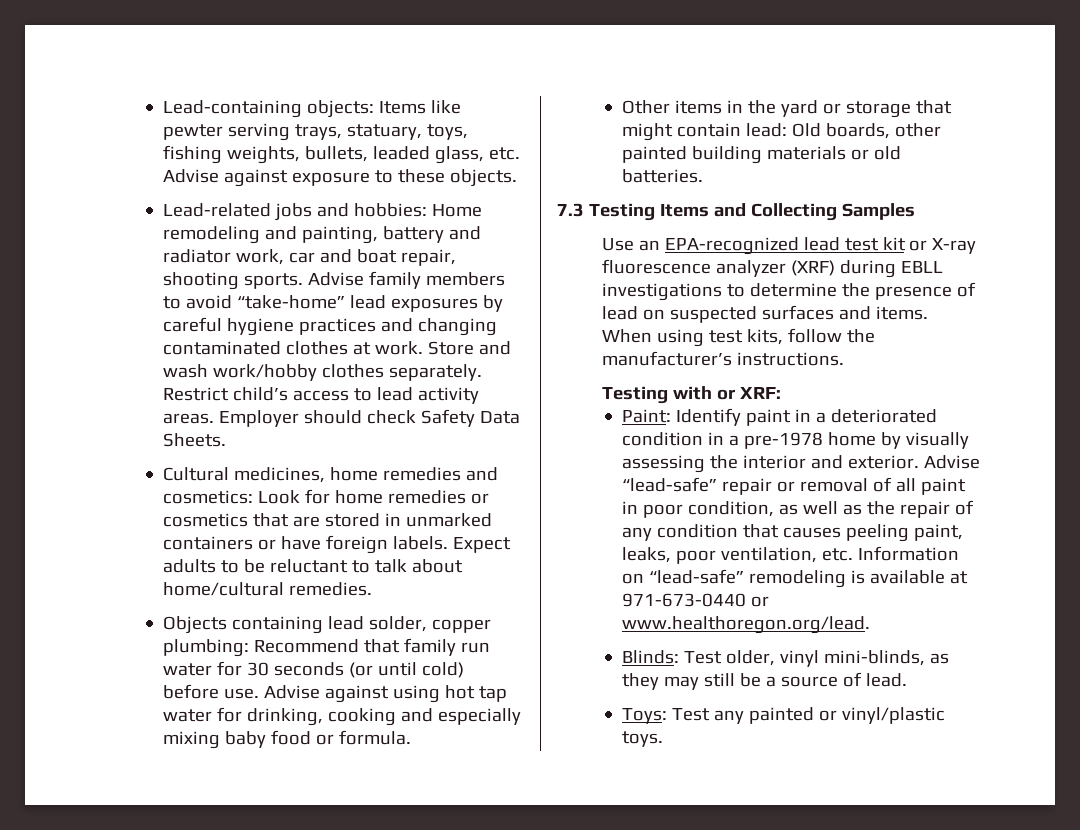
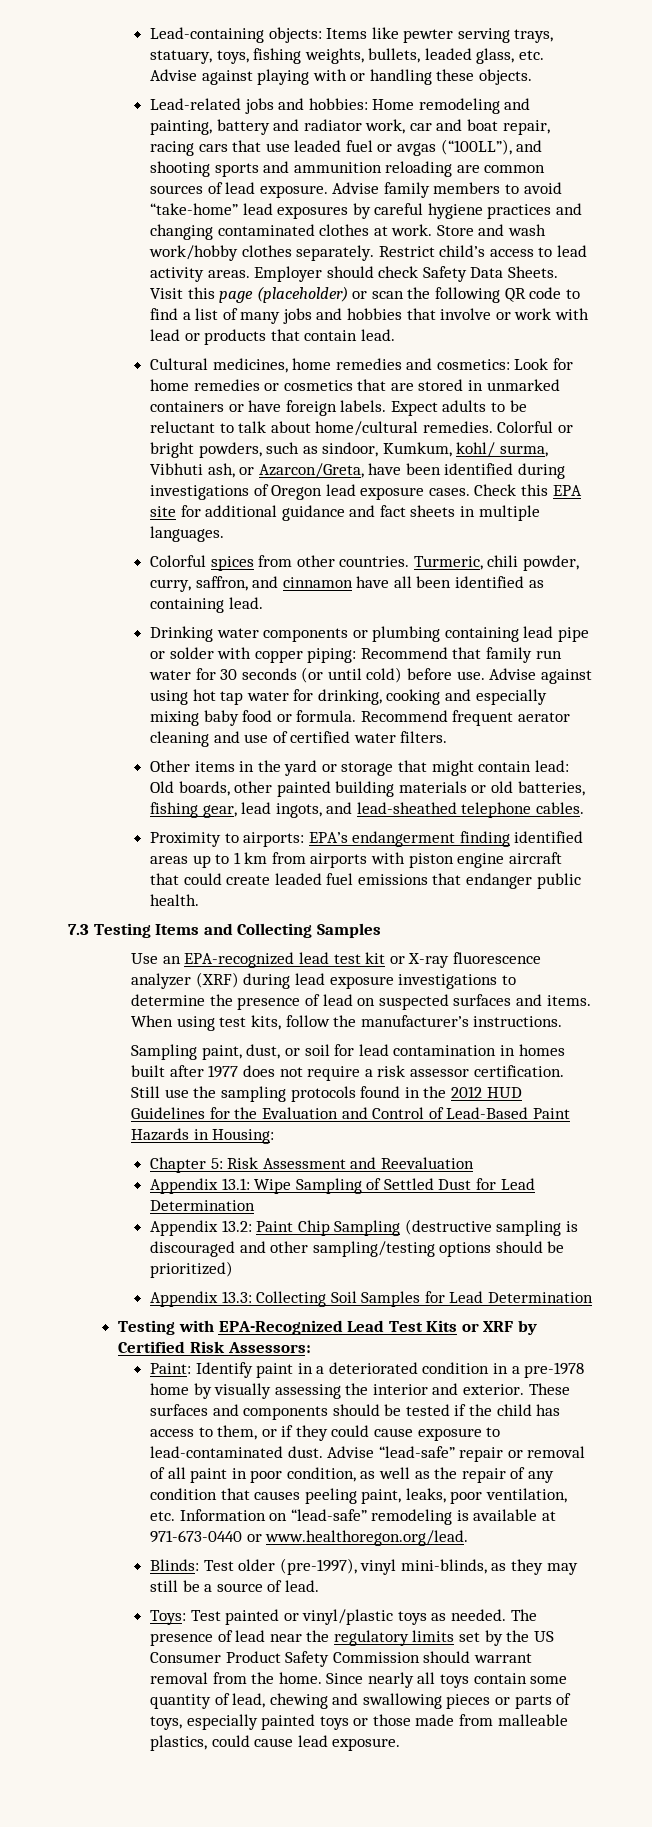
[291,170,393,186] exposure to -> [257,69,432,85] playing with or handling
[162,272,303,290] shooting sports. -> [149,139,543,156] [149,161,546,177] [149,182,328,198] racing cars that use leaded fuel or avgas (“100LL”), and shooting sports and ammunition reloading are common sources of lead exposure.
(226, 440) none -> [149,286,580,303] [149,308,590,324] [149,329,395,345] Visit this page (placeholder) or scan the following QR code to find a list of many jobs and hobbies that involve or work with lead or products that contain lead.
[162,616,491,634] [162,639,249,657] // Objects containing lead solder, copper plumbing: -> [497,421,574,433] [149,442,549,458] [149,463,566,479] [149,484,582,500] [149,505,540,521] [149,526,224,542] [149,555,580,571] [149,576,544,592] [149,597,263,613] [149,626,590,642] [149,647,357,663] Colorful or bright powders, such as sindoor, Kumkum, kohl/ surma, Vibhuti ash, or Azarcon/Greta, have been identified during investigations of Oregon lead exposure cases. Check this EPA site for additional guidance and fact sheets in multiple languages. // Colorful spices from other countries. Turmeric, chili powder, curry, saffron, and cinnamon have all been identified as containing lead. // Drinking water components or plumbing containing lead pipe or solder with copper piping:
(411, 737) none -> [360,710,571,726] [149,731,448,747] Recommend frequent aerator cleaning and use of certified water filters.
[621,169,703,183] batteries. -> [517,781,585,796] [149,802,585,818] [149,831,584,847] [149,852,562,868] [149,873,581,889] [149,894,199,906] batteries, fishing gear, lead ingots, and lead-sheathed telephone cables. // Proximity to airports: EPA’s endangerment finding identified areas up to 1 km from airports with piston engine aircraft that could create leaded fuel emissions that endanger public health.
[900,261,943,273] EBLL -> [295,973,394,989] lead exposure
[601,386,781,404] Testing with or XRF: -> [131,1044,565,1060] [131,1065,564,1081] [131,1086,522,1102] [131,1107,570,1119] [131,1128,275,1144] [149,1157,474,1173] [149,1178,535,1194] [149,1200,255,1211] [149,1219,579,1236] [149,1241,565,1257] [149,1261,233,1278] [149,1291,594,1307] [118,1320,538,1335] [118,1341,311,1353] Sampling paint, dust, or soil for lead contamination in homes built after 1977 does not require a risk assessor certification. Still use the sampling protocols found in the 2012 HUD Guidelines for the Evaluation and Control of Lead-Based Paint Hazards in Housing: // Chapter 5: Risk Assessment and Reevaluation // Appendix 13.1: Wipe Sampling of Settled Dust for Lead Determination // Appendix 13.2: Paint Chip Sampling (destructive sampling is discouraged and other sampling/testing options should be prioritized) // Appendix 13.3: Collecting Soil Samples for Lead Determination // Testing with EPA-Recognized Lead Test Kits or XRF by Certified Risk Assessors:
(919, 462) none -> [528,1383,570,1395] [149,1404,561,1420] [149,1425,501,1441] [149,1446,323,1458] These surfaces and components should be tested if the child has access to them, or if they could cause exposure to lead-contaminated dust.
[725,650,775,666] older, -> [238,1558,357,1575] older (pre-1997),
[713,710,744,724] any -> (221, 1615) none
[621,731,663,747] toys. -> [397,1609,537,1625] [149,1630,554,1646] [149,1651,532,1667] [149,1672,568,1688] [149,1693,572,1709] [149,1714,568,1730] [149,1735,401,1751] toys as needed. The presence of lead near the regulatory limits set by the US Consumer Product Safety Commission should warrant removal from the home. Since nearly all toys contain some quantity of lead, chewing and swallowing pieces or parts of toys, especially painted toys or those made from malleable plastics, could cause lead exposure.

